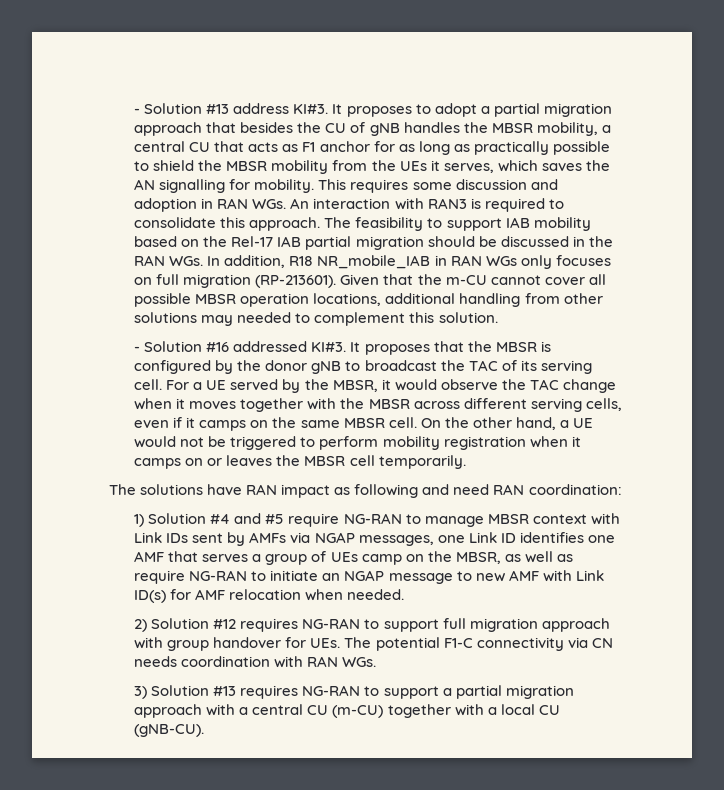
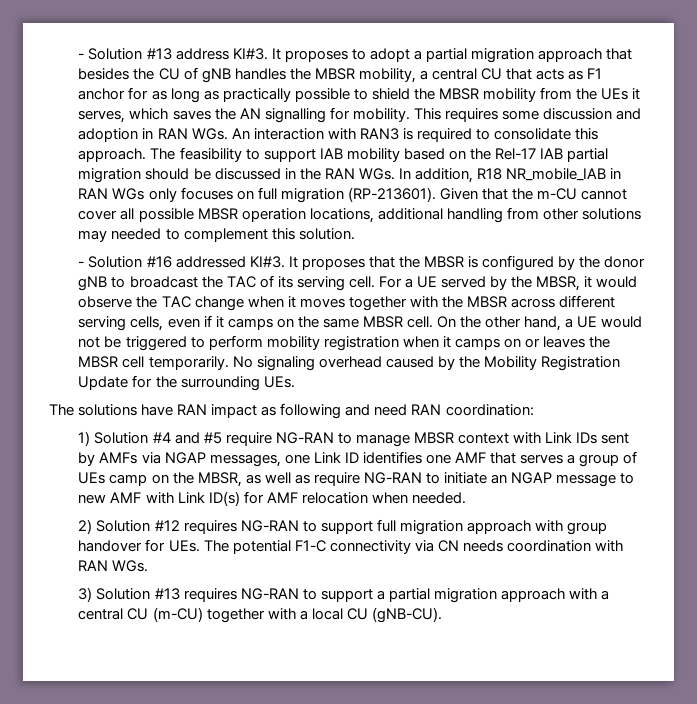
(466, 462) none -> [232,356,620,371] [78,375,295,391] No signaling overhead caused by the Mobility Registration Update for the surrounding UEs.

